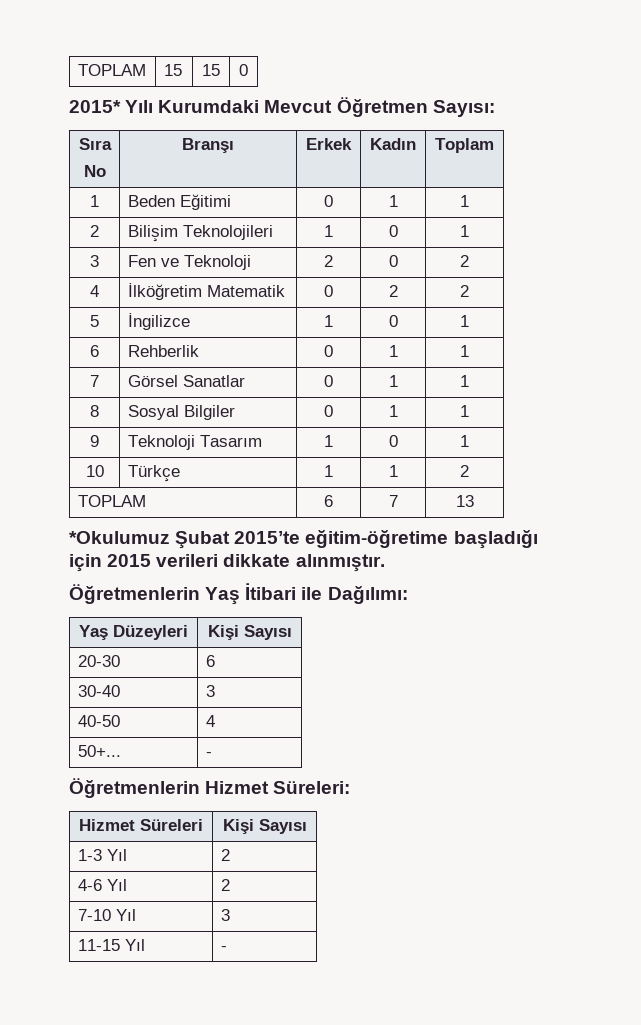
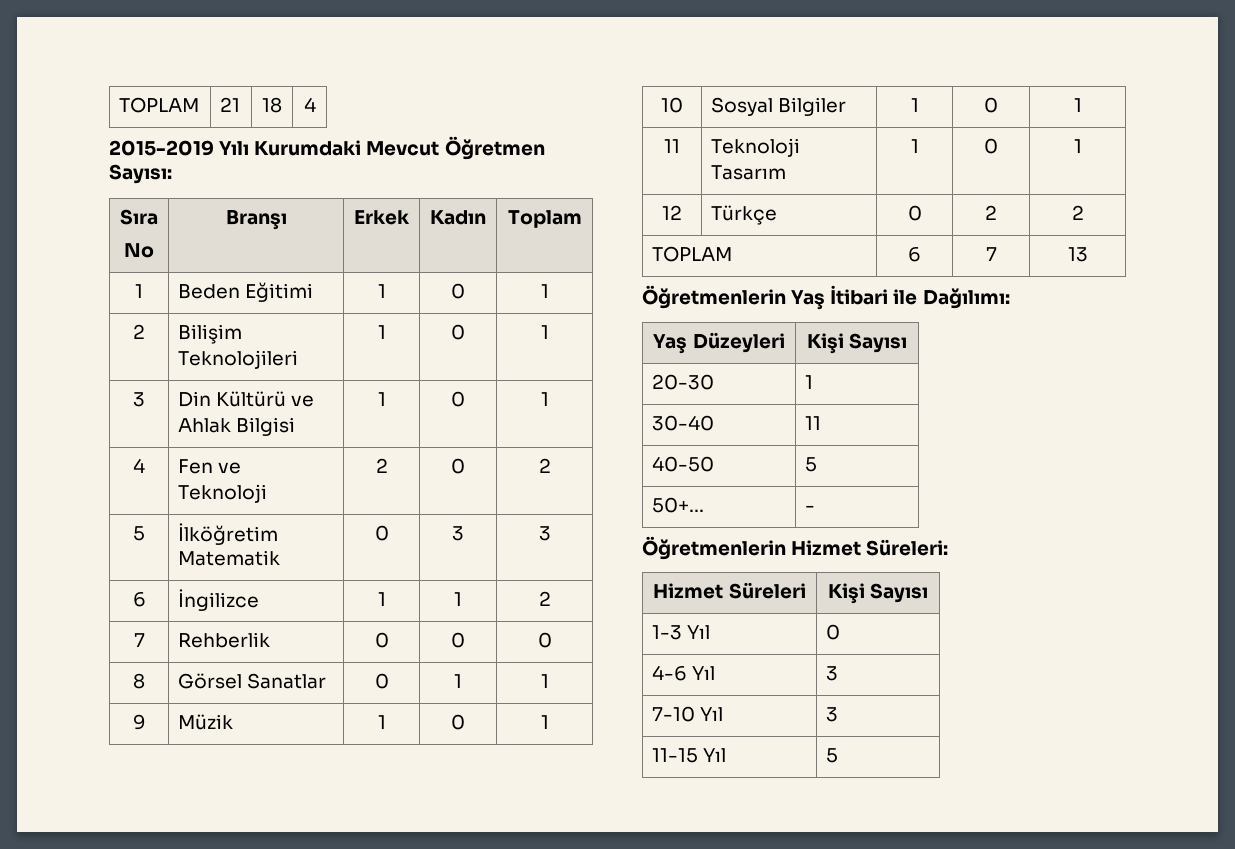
[77,64,146,76] [163,64,182,76] [202,64,220,76] [239,64,248,76] [69,100,121,113] TOPLAM | 15 | 15 | 0 // 2015* -> [119,97,200,113] [220,97,241,112] [262,97,282,113] [303,97,316,112] [109,140,214,156] TOPLAM | 21 | 18 | 4 // 2015-2019
[324,195,333,207] [388,195,398,207] [460,195,469,207] | 0 | 1 | 1 -> [377,284,386,298] [451,283,466,299] [540,284,549,298] | 1 | 0 | 1
(99, 261) none -> [178,391,315,407] [178,417,296,436] [377,392,386,406] [451,391,466,407] [540,392,549,406] [133,458,145,473] | Din Kültürü ve Ahlak Bilgisi | 1 | 0 | 1 // 4
[90,285,99,297] 4 -> [133,526,145,541] 5
[388,285,398,297] [460,285,469,297] [90,315,99,327] 2 | 2 // 5 -> [452,526,465,541] [538,526,551,541] [132,592,146,607] 3 | 3 // 6
[388,315,398,327] [460,315,469,327] [90,345,99,357] 0 | 1 // 6 -> [454,592,463,606] [538,591,551,606] [133,633,145,647] 1 | 2 // 7
[388,345,398,357] [460,345,469,357] [90,375,99,387] 1 | 1 // 7 -> [451,632,466,648] [537,632,552,648] [133,673,145,689] 0 | 0 // 8
[90,405,99,417] 8 -> [132,714,146,730] [178,714,234,730] [377,715,386,729] [451,714,466,730] [540,715,549,729] [661,97,683,113] 9 | Müzik | 1 | 0 | 1 // 10
[324,405,333,417] [388,405,398,417] [460,405,469,417] [90,435,99,447] | 0 | 1 | 1 // 9 -> [910,98,919,112] [984,97,998,113] [1073,98,1082,112] [664,139,680,153] | 1 | 0 | 1 // 11
[85,465,104,477] 10 -> [662,205,682,220] 12
[324,465,333,477] [388,465,398,477] 1 | 1 -> [907,205,922,221] [985,205,997,220] 0 | 2
[69,530,538,549] [69,554,385,572] // *Okulumuz Şubat 2015’te eğitim-öğretime başladığı için 2015 verileri dikkate alınmıştır. -> (1088, 254) none
[205,655,215,667] 6 -> [805,375,814,389] 1
[205,685,215,697] 3 -> [805,416,822,430] 11
[205,715,215,727] 4 -> [805,457,818,472] 5
[220,849,230,861] 2 -> [826,624,841,640] 0
[220,879,230,891] 2 -> [826,666,839,681] 3
[220,946,227,951] - -> [826,748,839,763] 5

